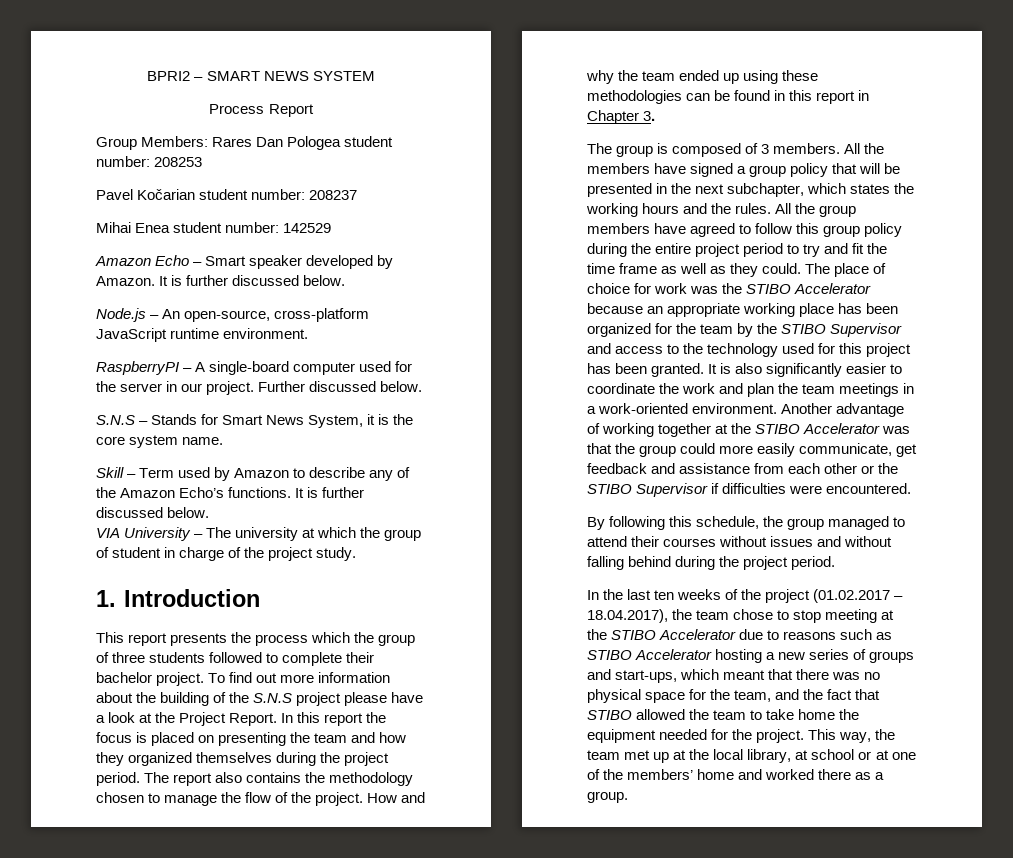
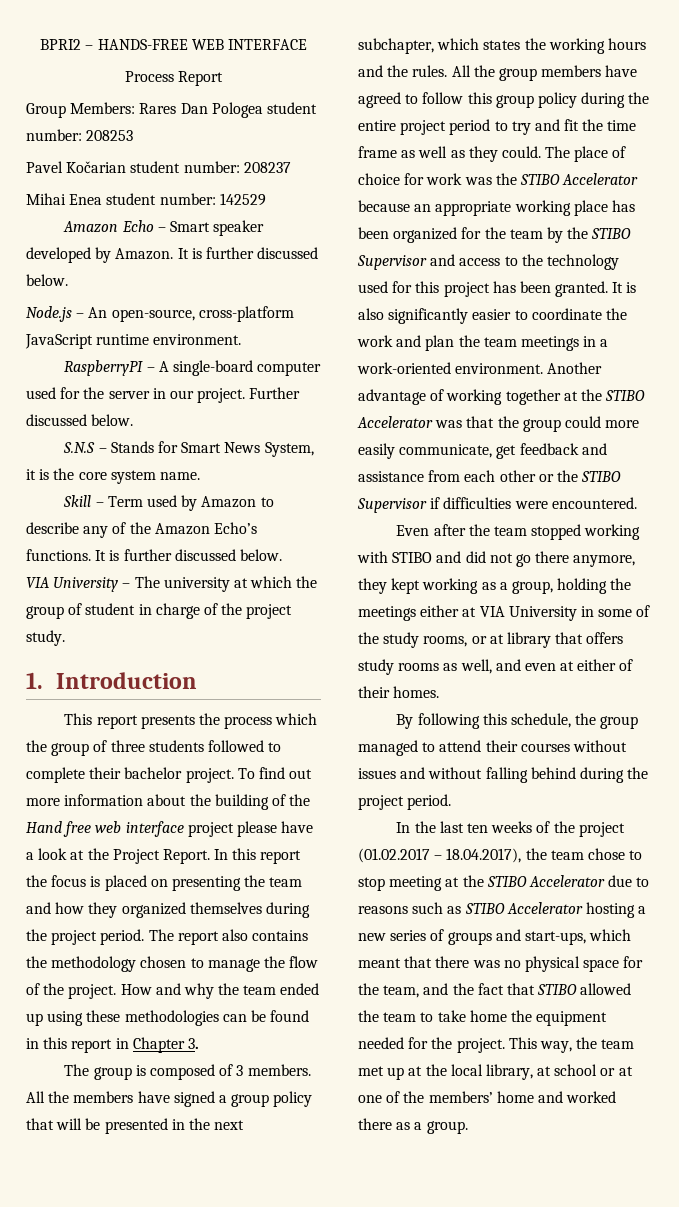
[206,71,375,81] SMART NEWS SYSTEM -> [97,39,307,50] HANDS-FREE WEB INTERFACE
[253,693,293,703] S.N.S -> [26,821,184,837] Hand free web interface
(912, 488) none -> [396,524,641,540] [357,551,636,567] [358,578,632,594] [358,605,651,621] [358,632,624,648] [358,659,634,675] [358,686,440,698] // Even after the team stopped working with STIBO and did not go there anymore, they kept working as a group, holding the meetings either at VIA University in some of the study rooms, or at library that offers study rooms as well, and even at either of their homes.

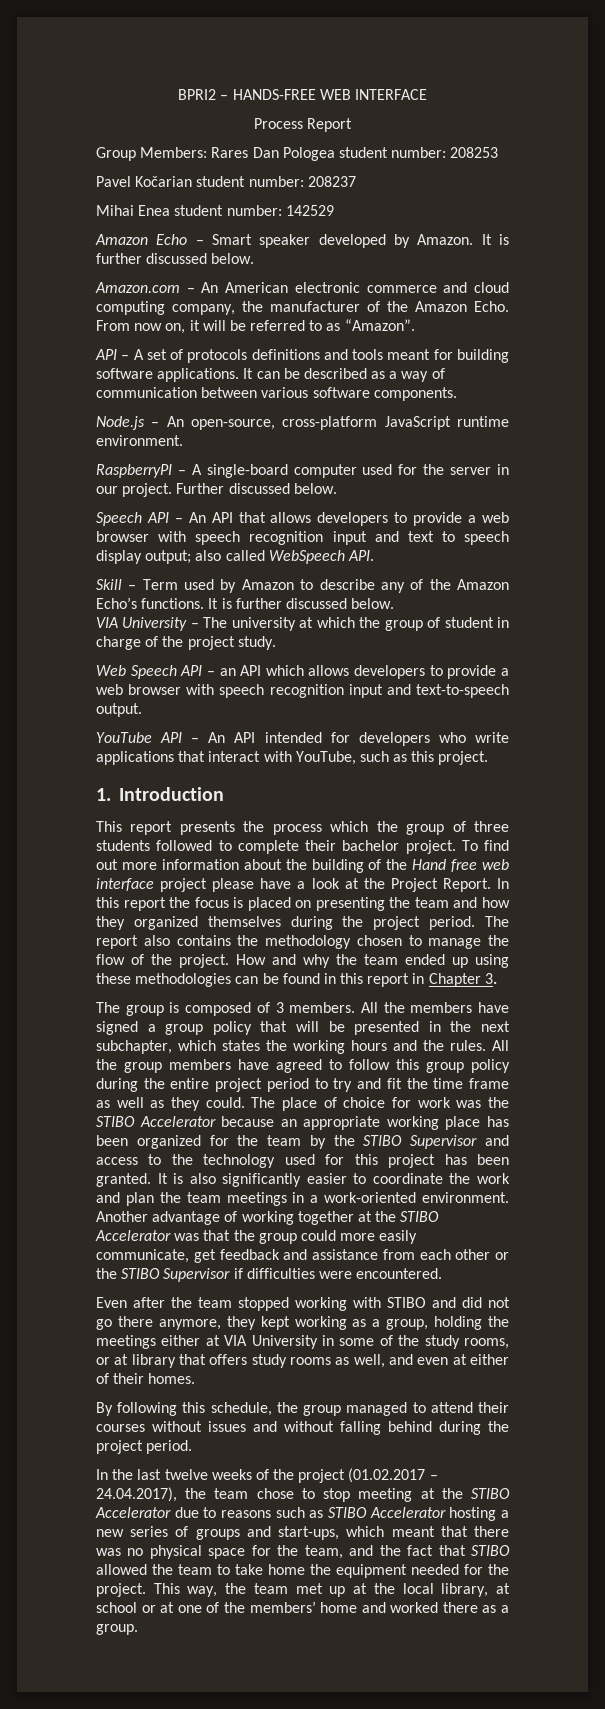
(68, 280) none -> [95,282,510,293] [96,301,509,315] [96,319,415,334] [95,349,509,363] [96,368,445,382] [96,387,457,401] // Amazon.com – An American electronic commerce and cloud computing company, the manufacturer of the Amazon Echo. From now on, it will be referred to as “Amazon”. // API – A set of protocols definitions and tools meant for building software applications. It can be described as a way of communication between various software components.
[63,441,314,457] [26,468,200,484] S.N.S – Stands for Smart News System, it is the core system name. -> [96,512,510,526] [96,531,509,545] [96,550,374,564] Speech API – An API that allows developers to provide a web browser with speech recognition input and text to speech display output; also called WebSpeech API.
(65, 638) none -> [96,665,509,679] [96,684,509,698] [96,703,142,717] [96,732,509,746] [96,751,489,765] // Web Speech API – an API which allows developers to provide a web browser with speech recognition input and text-to-speech output. // YouTube API – An API intended for developers who write applications that interact with YouTube, such as this project.
[466,823,488,833] ten -> [164,1469,208,1480] twelve
[446,848,522,863] 18.04.2017), -> [96,1487,177,1502] 24.04.2017),

